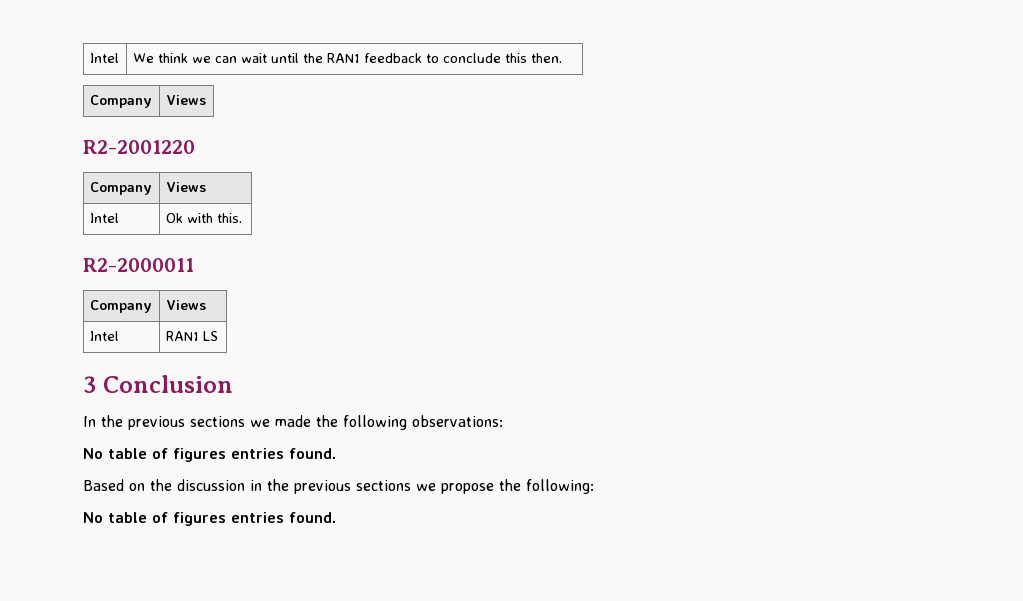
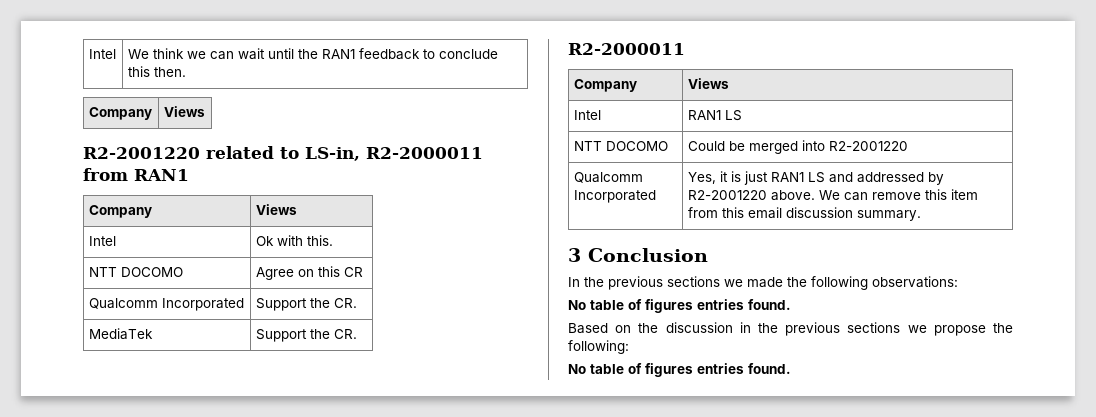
(195, 147) none -> [206,146,483,161] [83,168,189,181] related to LS-in, R2-2000011 from RAN1
(242, 218) none -> [88,267,183,277] [255,266,363,280] [88,298,244,311] [255,298,357,311] [88,328,153,340] [255,329,357,342] // NTT DOCOMO | Agree on this CR // Qualcomm Incorporated | Support the CR. // MediaTek | Support the CR.
(218, 336) none -> [573,141,668,151] [687,140,908,154] [573,172,643,183] [573,190,656,203] [687,171,944,185] [687,189,978,201] [687,207,921,221] // NTT DOCOMO | Could be merged into R2-2001220 // Qualcomm Incorporated | Yes, it is just RAN1 LS and addressed by R2-2001220 above. We can remove this item from this email discussion summary.

